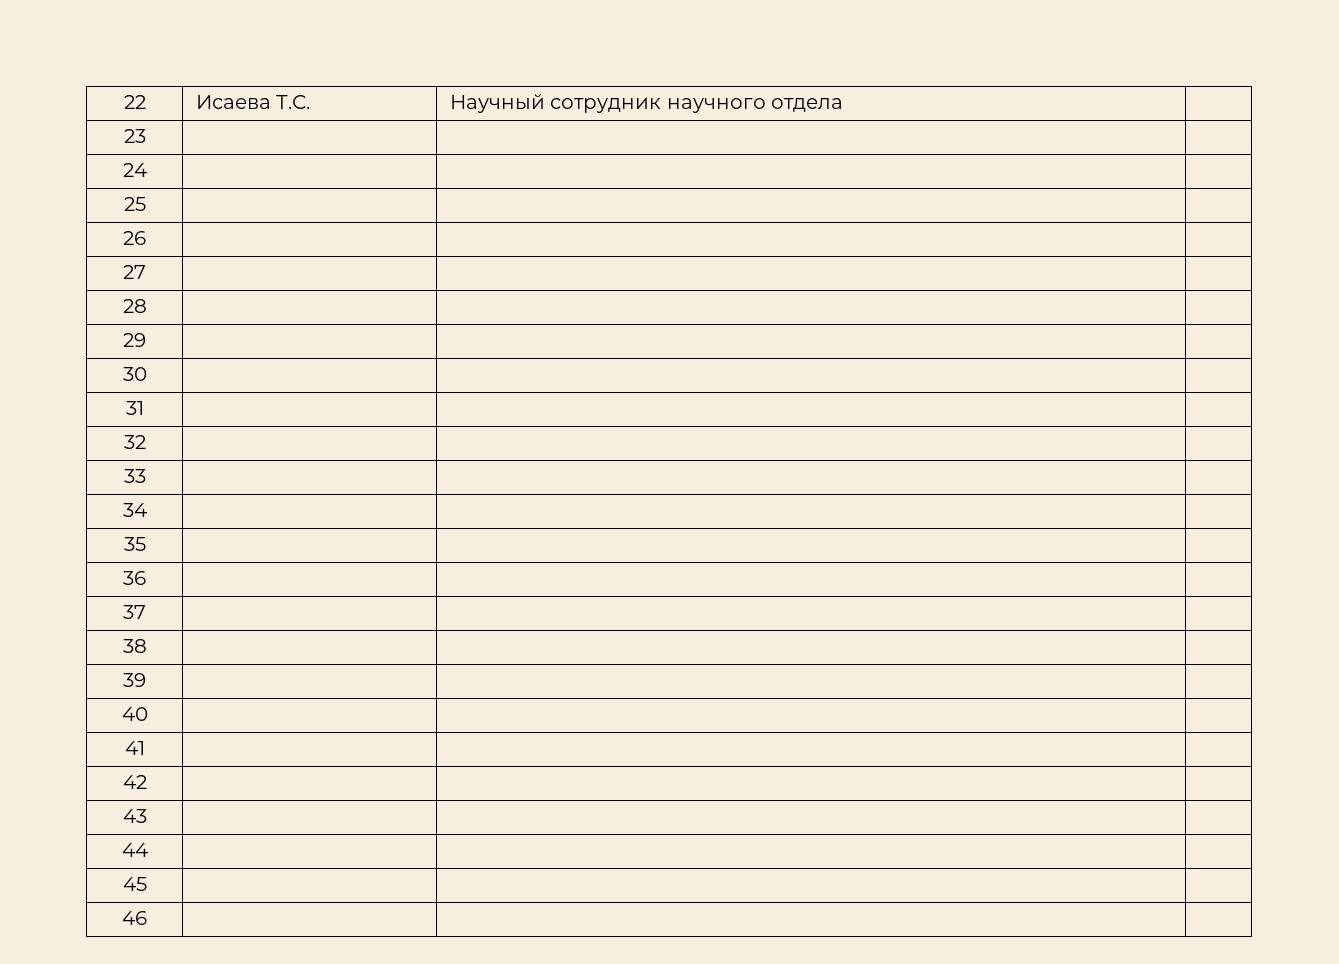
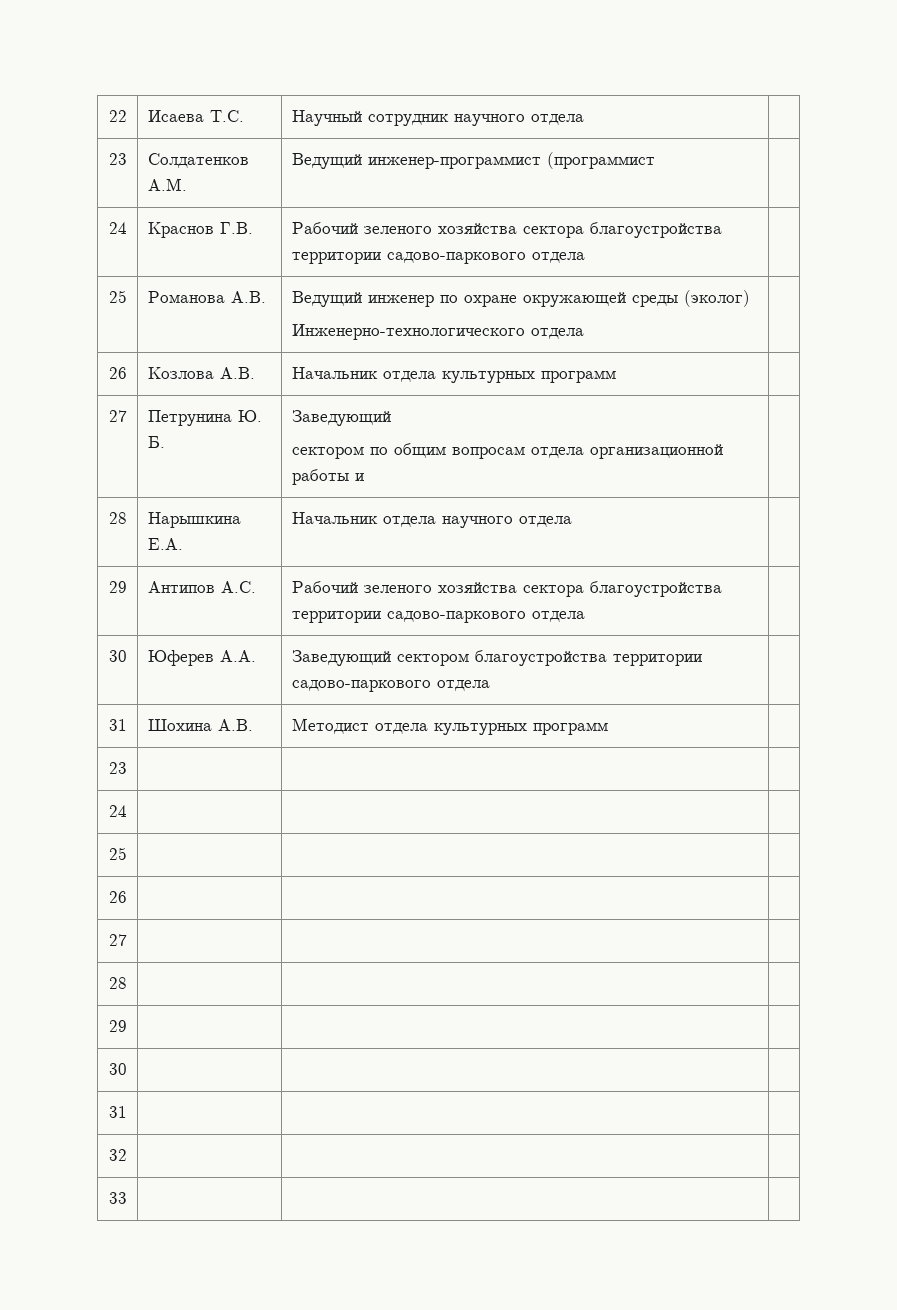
(844, 105) none -> [108,153,127,165] [147,153,249,168] [147,178,187,191] [291,152,655,169] [108,222,127,234] [147,222,253,238] [291,222,722,238] [291,252,585,264] [108,290,127,303] [147,291,266,303] [291,290,750,307] [291,324,584,340] [108,367,127,379] [147,367,255,379] [291,367,616,383] [108,410,127,422] [147,410,262,426] [147,436,165,448] [291,410,391,426] [291,443,723,459] [291,469,364,485] [108,512,127,524] [147,512,241,528] [147,538,183,550] [291,512,572,528] [108,581,127,593] [147,581,256,593] [291,581,722,597] [291,611,585,623] [108,650,127,662] [147,650,256,666] [291,650,702,666] [291,680,490,692] [108,719,127,731] [147,719,253,731] [291,718,608,735] // 23 | Солдатенков А.М. | Ведущий инженер-программист (программист | // 24 | Краснов Г.В. | Рабочий зеленого хозяйства сектора благоустройства территории садово-паркового отдела | // 25 | Романова А.В. | Ведущий инженер по охране окружающей среды (эколог) // Инженерно-технологического отдела | // 26 | Козлова А.В. | Начальник отдела культурных программ | // 27 | Петрунина Ю. Б. | Заведующий // сектором по общим вопросам отдела организационной работы и | // 28 | Нарышкина Е.А. | Начальник отдела научного отдела | // 29 | Антипов А.С. | Рабочий зеленого хозяйства сектора благоустройства территории садово-паркового отдела | // 30 | Юферев А.А. | Заведующий сектором благоустройства территории садово-паркового отдела | // 31 | Шохина А.В. | Методист отдела культурных программ |
[122,503,147,517] [123,537,146,551] [123,571,146,585] [123,605,146,619] [122,639,147,653] [123,673,146,687] [121,707,148,721] [124,741,145,755] [122,775,147,789] [122,809,147,823] [121,843,148,857] [122,877,147,891] [122,911,147,925] // 34 | | | // 35 | | | // 36 | | | // 37 | | | // 38 | | | // 39 | | | // 40 | | | // 41 | | | // 42 | | | // 43 | | | // 44 | | | // 45 | | | // 46 | | | -> (127, 1198) none

